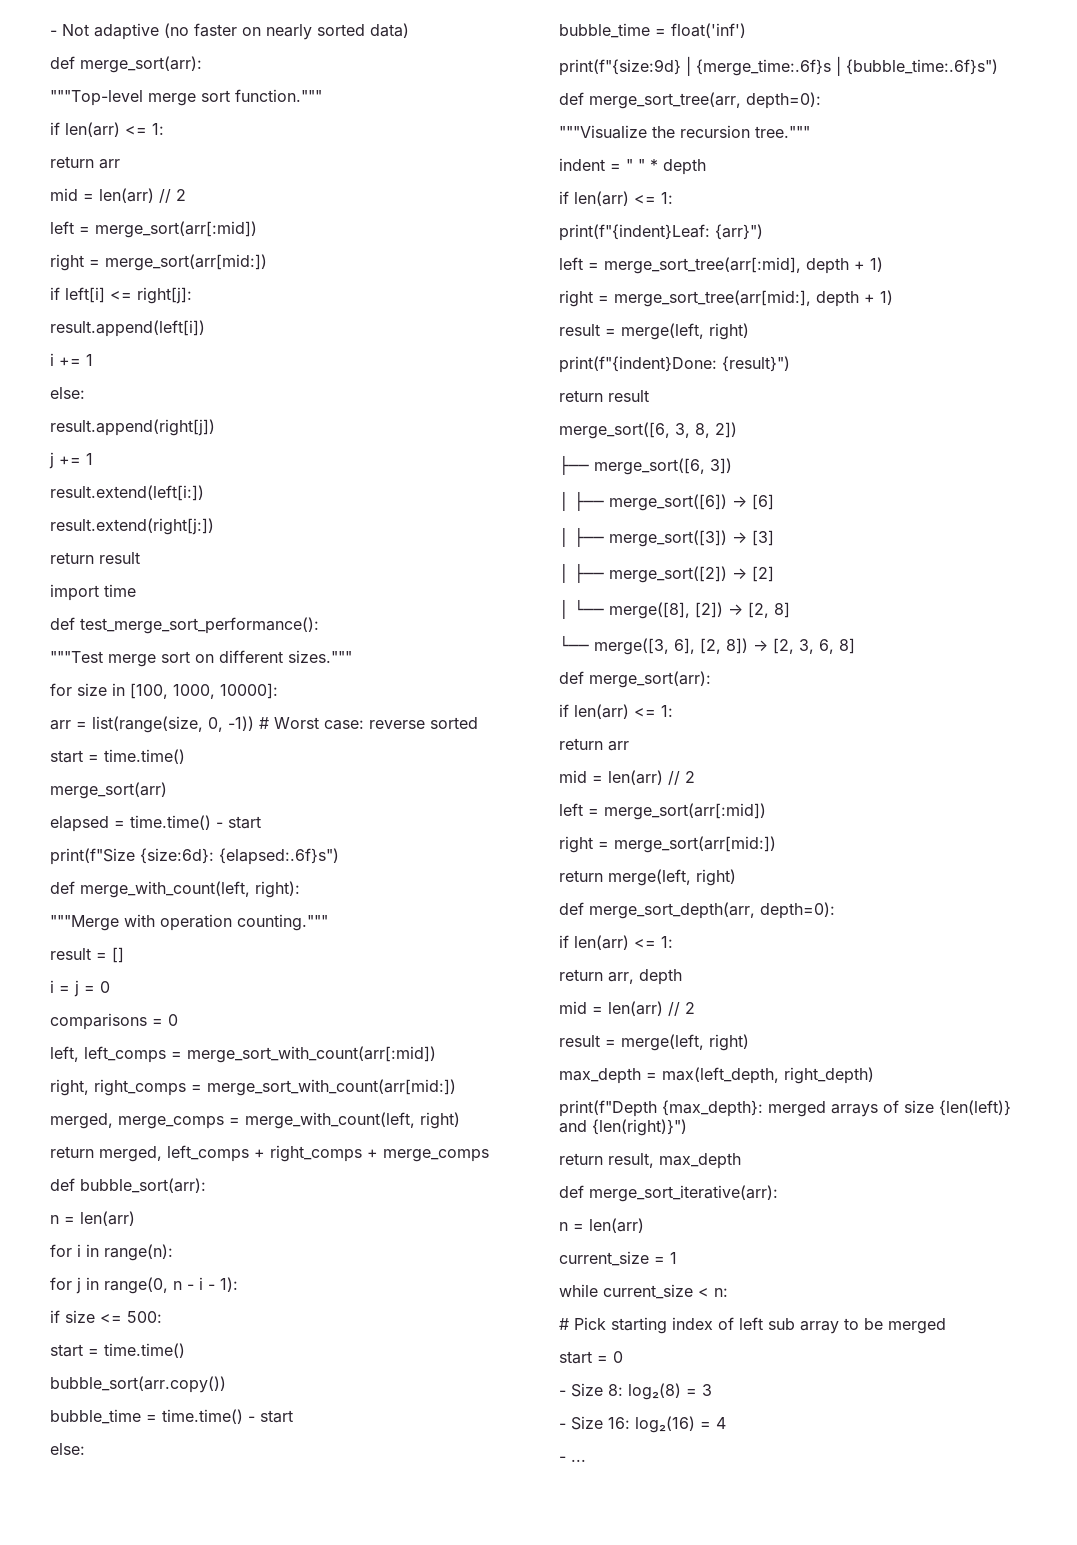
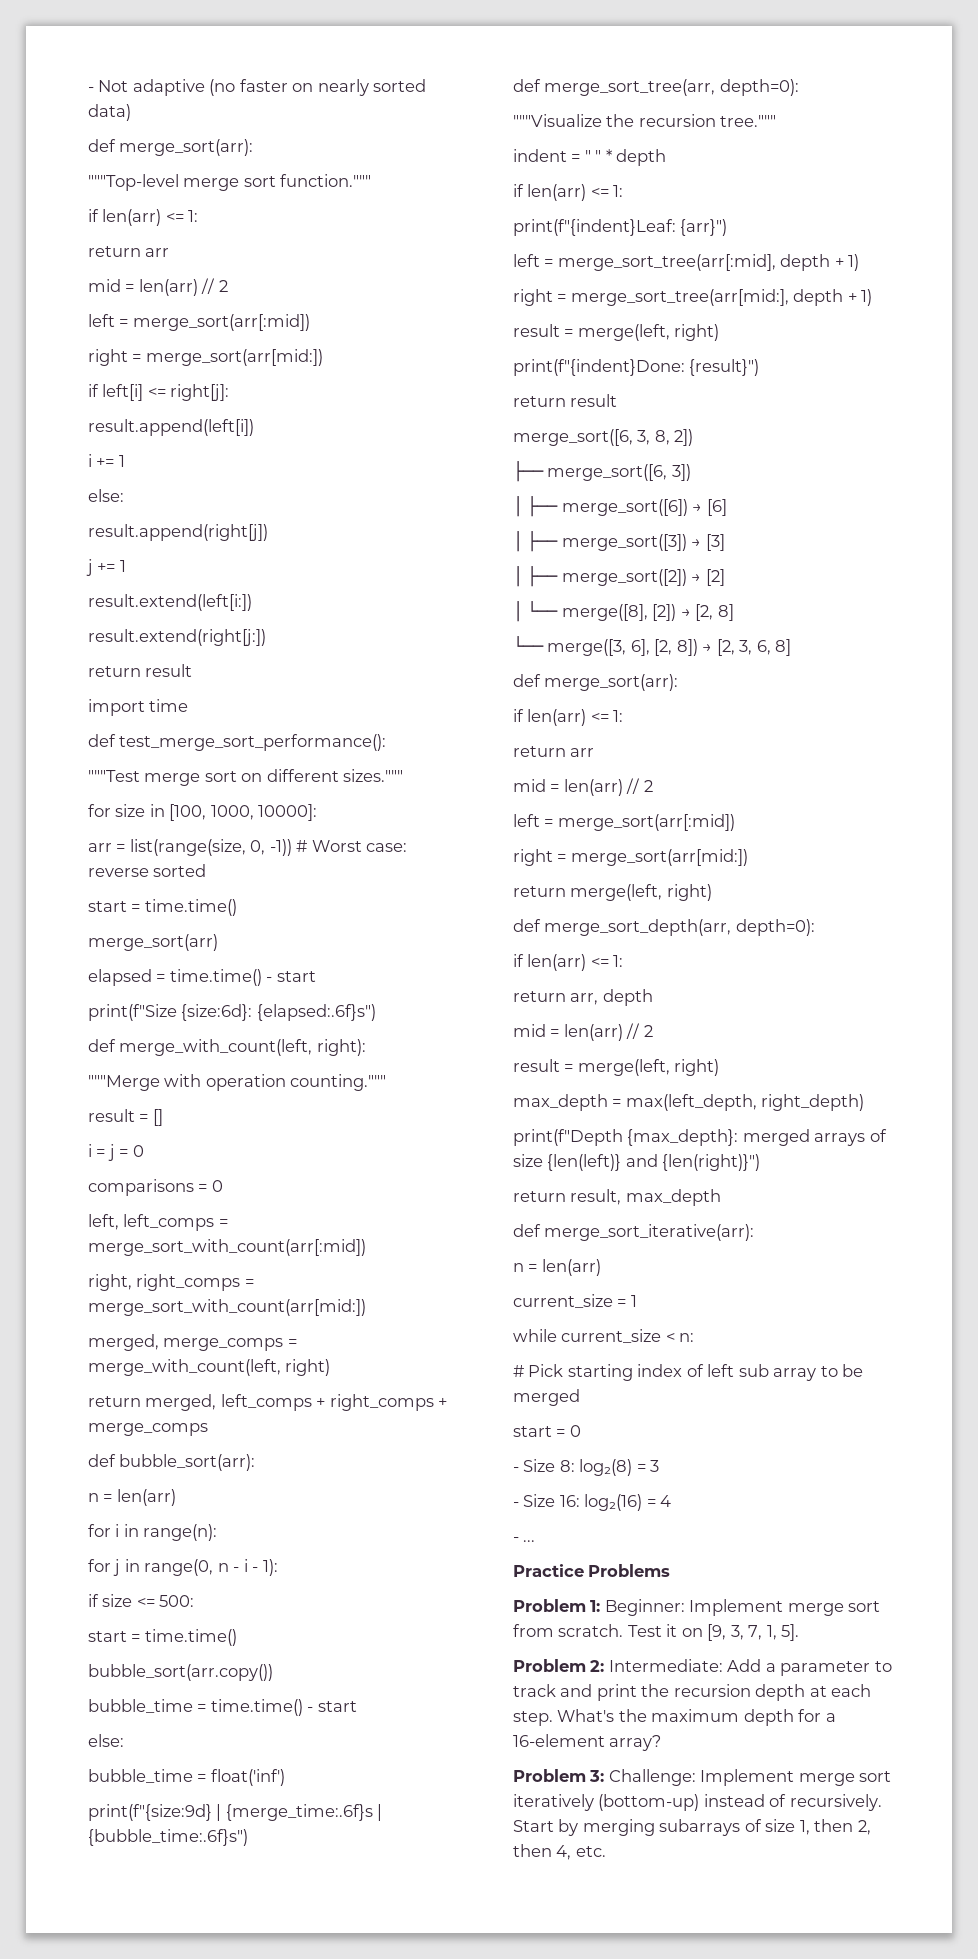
(586, 1460) none -> [513,1564,671,1577] [513,1599,881,1616] [513,1624,800,1641] [513,1659,892,1676] [513,1684,872,1701] [513,1709,836,1726] [513,1734,662,1751] [513,1769,892,1786] [513,1794,882,1811] [513,1819,871,1836] [513,1844,606,1860] // Practice Problems // Problem 1: Beginner: Implement merge sort from scratch. Test it on [9, 3, 7, 1, 5]. // Problem 2: Intermediate: Add a parameter to track and print the recursion depth at each step. What's the maximum depth for a 16-element array? // Problem 3: Challenge: Implement merge sort iteratively (bottom-up) instead of recursively. Start by merging subarrays of size 1, then 2, then 4, etc.

